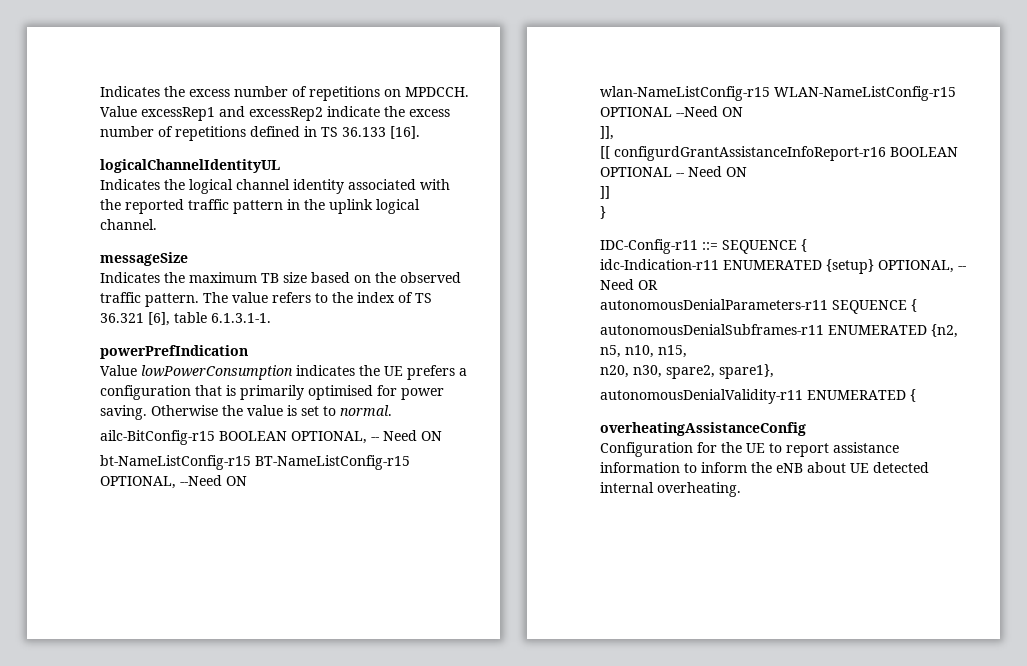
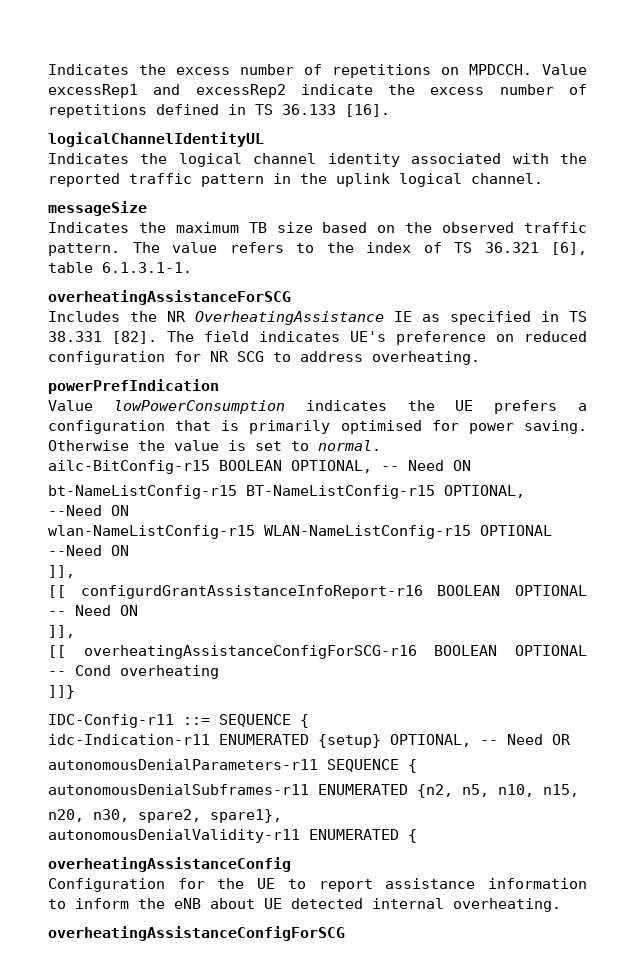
(271, 318) none -> [48,290,291,305] [48,311,587,325] [48,331,587,345] [48,351,480,365] // overheatingAssistanceForSCG // Includes the NR OverheatingAssistance IE as specified in TS 38.331 [82]. The field indicates UE's preference on reduced configuration for NR SCG to address overheating.
[600,186,610,199] [600,206,606,219] ]] // } -> [48,625,75,638] [48,645,587,659] [48,665,219,679] [48,685,75,699] ]], // [[ overheatingAssistanceConfigForSCG-r16 BOOLEAN OPTIONAL -- Cond overheating // ]]}
(741, 489) none -> [48,926,345,941] // overheatingAssistanceConfigForSCG

